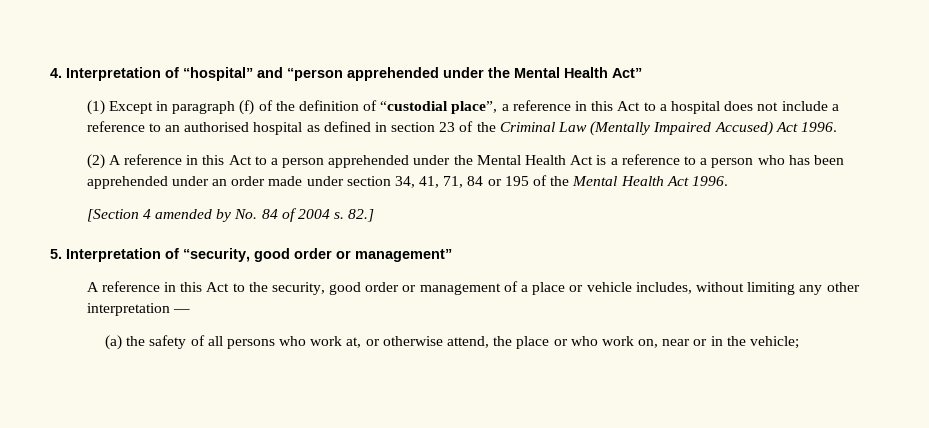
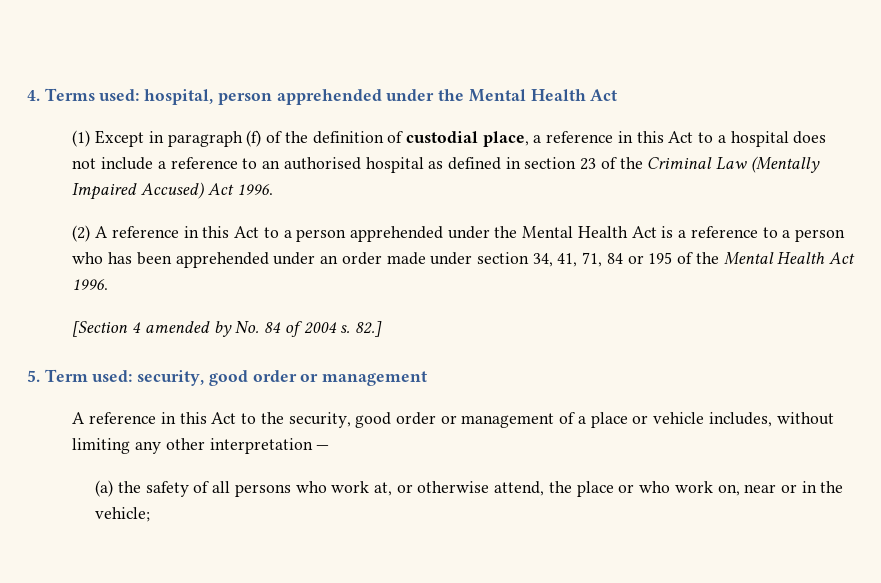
[66,67,642,81] Interpretation of “hospital” and “person apprehended under the Mental Health Act” -> [44,88,618,105] Terms used: hospital, person apprehended under the Mental Health Act
[380,101,498,114] “custodial place”, -> [406,131,529,147] custodial place,
[66,248,452,262] Interpretation of “security, good order or management” -> [44,369,428,386] Term used: security, good order or management

